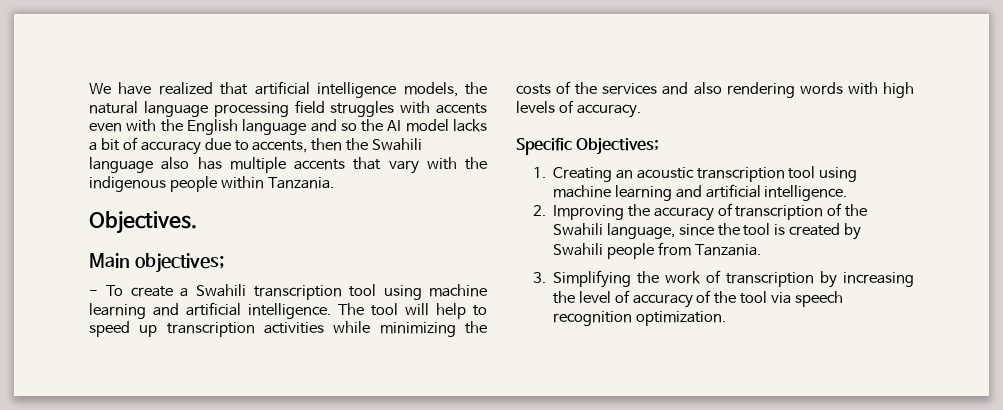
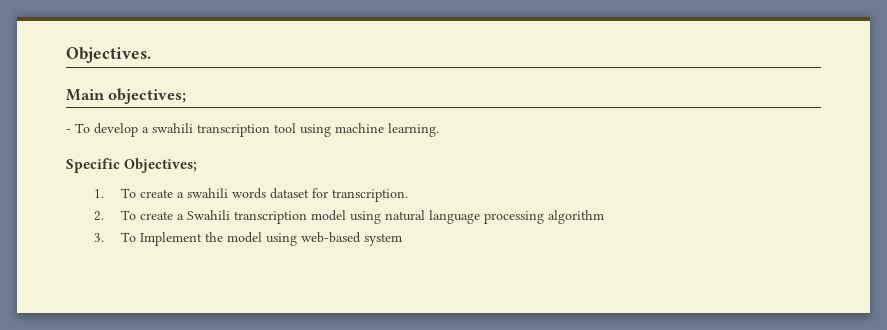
[89,81,488,98] [89,100,487,117] [89,119,488,135] [89,137,423,155] [89,157,487,174] [89,176,334,192] We have realized that artificial intelligence models, the natural language processing field struggles with accents even with the English language and so the AI model lacks a bit of accuracy due to accents, then the Swahili language also has multiple accents that vary with the indigenous people within Tanzania. // -> (66, 55) none
[130,284,487,300] [89,302,487,319] [89,321,487,337] [516,81,914,98] [516,100,641,118] [516,137,660,155] [532,166,858,182] [552,184,848,201] [532,203,868,221] [552,223,862,240] [552,242,761,259] [532,270,914,288] [552,290,844,308] [552,311,726,326] create a Swahili transcription tool using machine learning and artificial intelligence. The tool will help to speed up transcription activities while minimizing the costs of the services and also rendering words with high levels of accuracy. // Specific Objectives; // 1. Creating an acoustic transcription tool using machine learning and artificial intelligence. // 2. Improving the accuracy of transcription of the Swahili language, since the tool is created by Swahili people from Tanzania. // 3. Simplifying the work of transcription by increasing the level of accuracy of the tool via speech recognition optimization. -> [94,123,439,137] [66,158,198,173] [93,188,409,202] [93,210,605,224] [93,232,403,246] develop a swahili transcription tool using machine learning. // Specific Objectives; // 1. To create a swahili words dataset for transcription. // 2. To create a Swahili transcription model using natural language processing algorithm // 3. To Implement the model using web-based system

